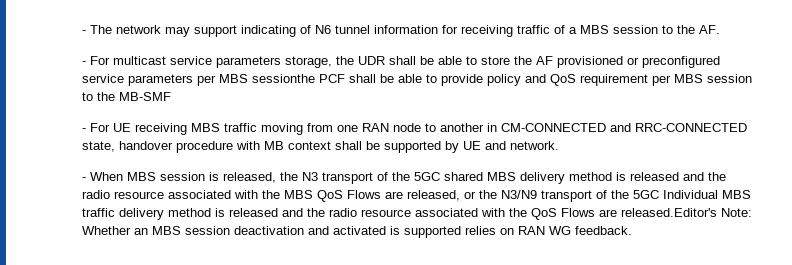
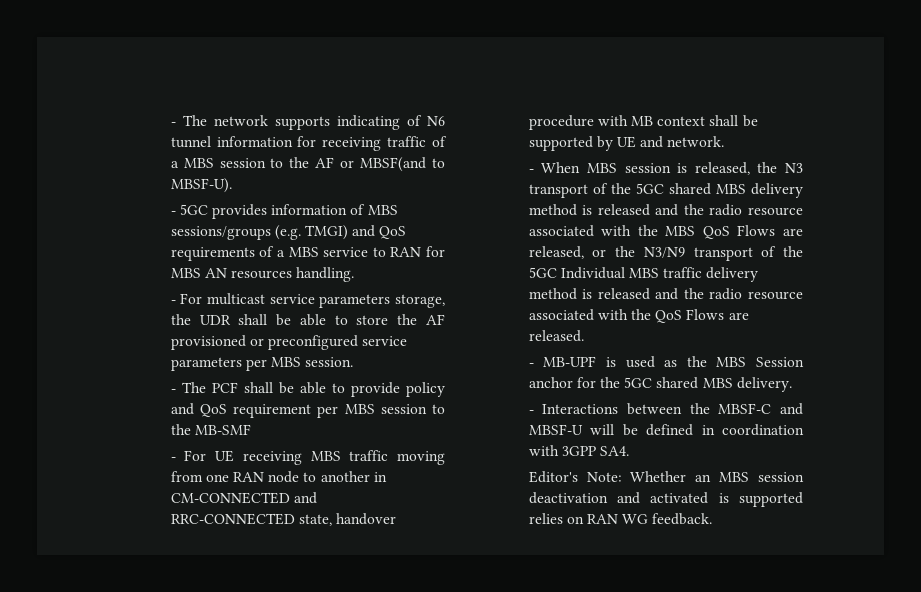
[164,25,237,37] may support -> [274,116,330,130] supports
[698,25,720,34] AF. -> [315,157,445,172] [170,178,232,193] [170,204,398,219] [170,225,407,240] [170,246,445,261] [170,267,355,282] AF or MBSF(and to MBSF-U). // - 5GC provides information of MBS sessions/groups (e.g. TMGI) and QoS requirements of a MBS service to RAN for MBS AN resources handling.
[251,74,315,83] sessionthe -> [305,357,354,367] [170,382,206,393] session. // - The
[620,208,717,217] released.Editor's -> [528,330,584,342] [528,356,804,368] [528,377,792,392] [528,403,803,415] [528,424,804,436] [528,445,630,456] [528,471,578,483] released. // - MB-UPF is used as the MBS Session anchor for the 5GC shared MBS delivery. // - Interactions between the MBSF-C and MBSF-U will be defined in coordination with 3GPP SA4. // Editor's

